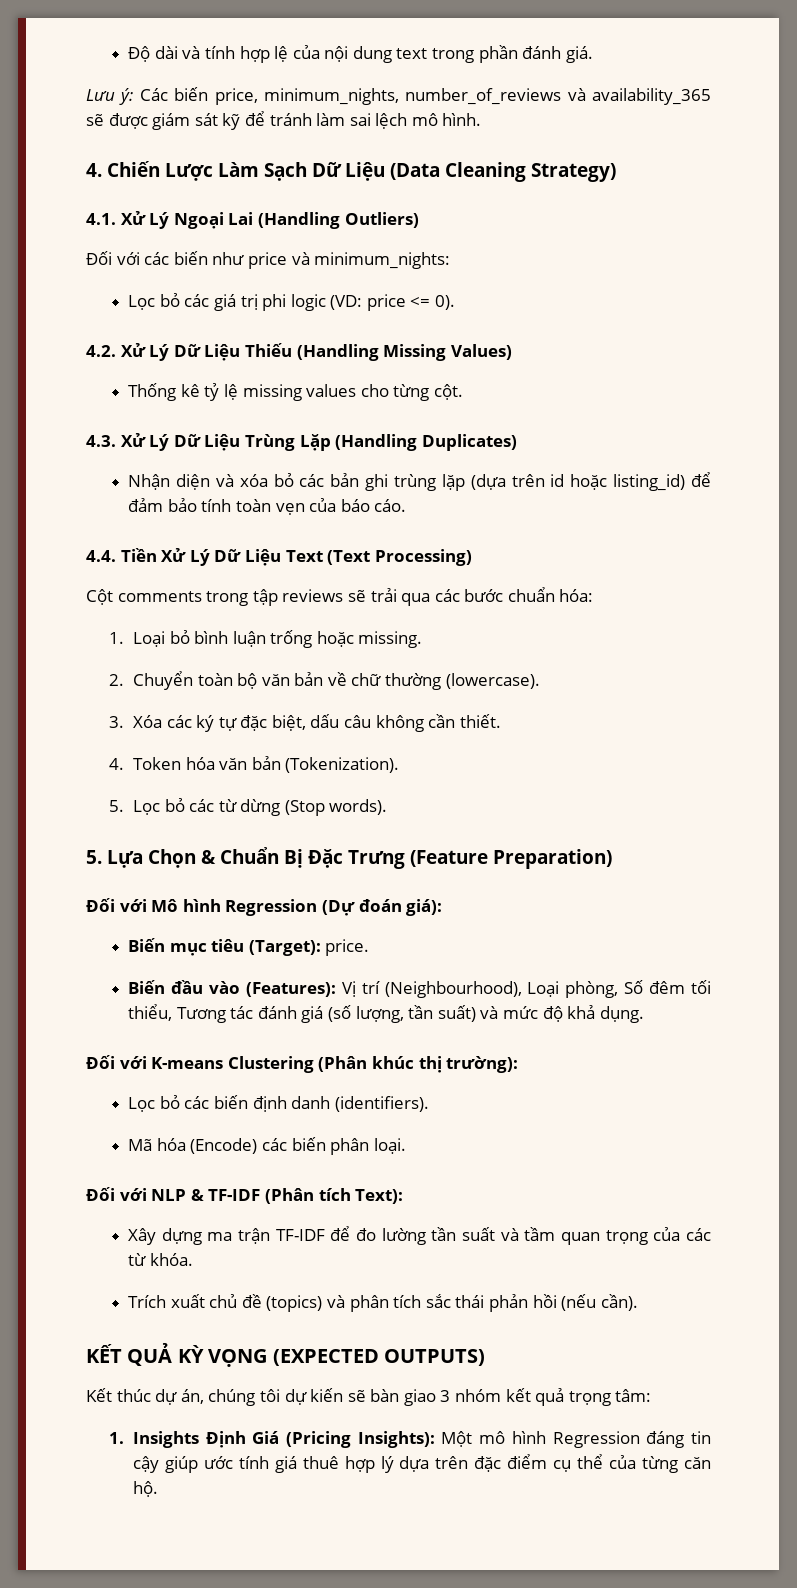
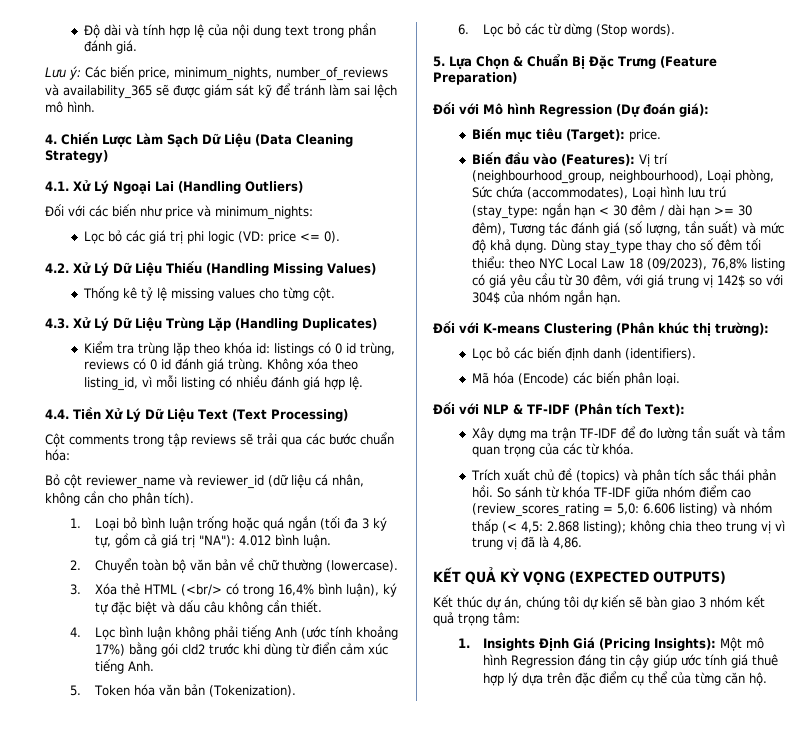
[128,472,711,491] [128,498,407,515] Nhận diện và xóa bỏ các bản ghi trùng lặp (dựa trên id hoặc listing_id) để đảm bảo tính toàn vẹn của báo cáo. -> [83,341,395,356] [83,358,358,372] [83,375,363,391] Kiểm tra trùng lặp theo khóa id: listings có 0 id trùng, reviews có 0 id đánh giá trùng. Không xóa theo listing_id, vì mỗi listing có nhiều đánh giá hợp lệ.
(594, 595) none -> [45,474,364,489] [45,491,194,506] // Bỏ cột reviewer_name và reviewer_id (dữ liệu cá nhân, không cần cho phân tích).
[358,631,423,648] missing. -> [262,516,387,531] [94,533,331,548] quá ngắn (tối đa 3 ký tự, gồm cả giá trị "NA"): 4.012 bình luận.
[166,715,192,728] các -> [120,583,379,597] thẻ HTML (<br/> có trong 16,4% bình luận),
[271,715,306,731] biệt, -> [134,601,175,615] biệt và
(125, 764) none -> [94,625,398,640] [94,642,388,657] [94,659,154,674] [69,685,81,696] Lọc bình luận không phải tiếng Anh (ước tính khoảng 17%) bằng gói cld2 trước khi dùng từ điển cảm xúc tiếng Anh. // 5.
[109,800,125,812] 5. -> [457,24,469,35] 6.
[384,980,711,998] [128,1004,173,1021] (Neighbourhood), Loại phòng, Số đêm tối thiểu, -> [471,169,774,184] [471,186,726,200] [471,203,752,219] [471,222,506,235] (neighbourhood_group, neighbourhood), Loại phòng, Sức chứa (accommodates), Loại hình lưu trú (stay_type: ngắn hạn < 30 đêm / dài hạn >= 30 đêm),
(644, 1014) none -> [550,238,761,254] [471,256,785,271] [471,273,783,288] [471,290,621,305] Dùng stay_type thay cho số đêm tối thiểu: theo NYC Local Law 18 (09/2023), 76,8% listing có giá yêu cầu từ 30 đêm, với giá trung vị 142$ so với 304$ của nhóm ngắn hạn.
[532,1294,638,1311] hồi (nếu cần). -> [471,485,751,500] [471,502,772,517] [471,519,785,534] [471,536,582,550] hồi. So sánh từ khóa TF-IDF giữa nhóm điểm cao (review_scores_rating = 5,0: 6.606 listing) và nhóm thấp (< 4,5: 2.868 listing); không chia theo trung vị vì trung vị đã là 4,86.

